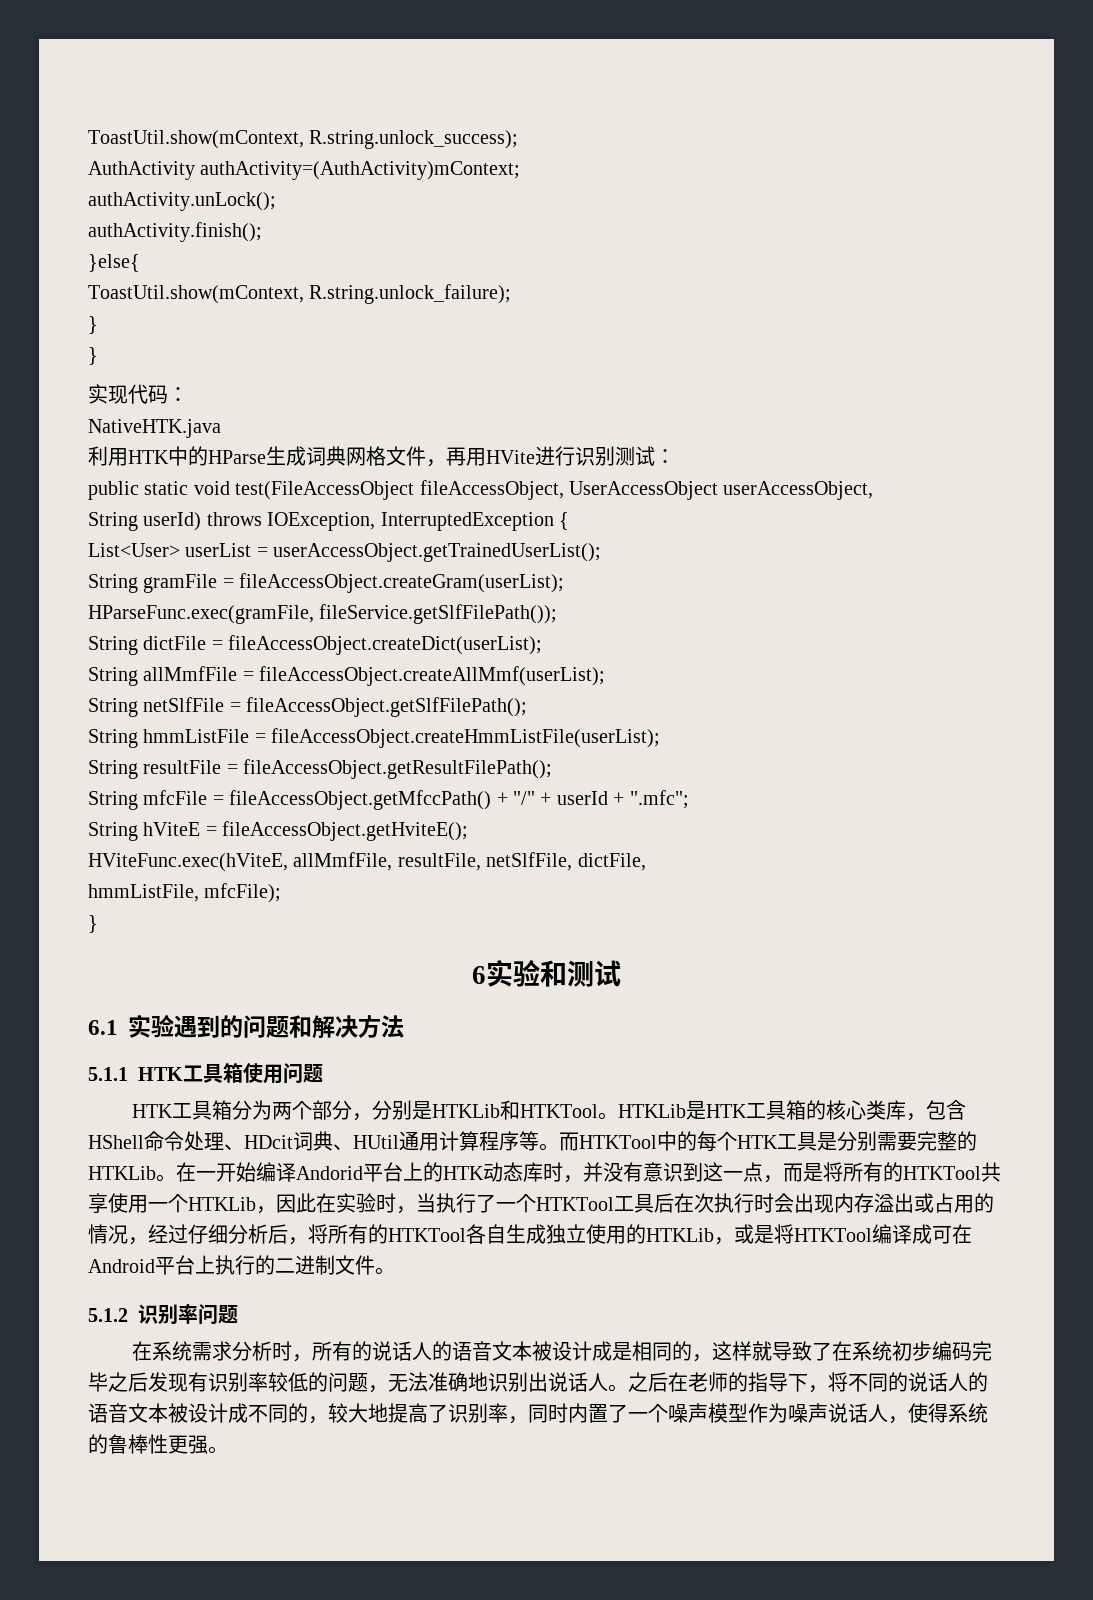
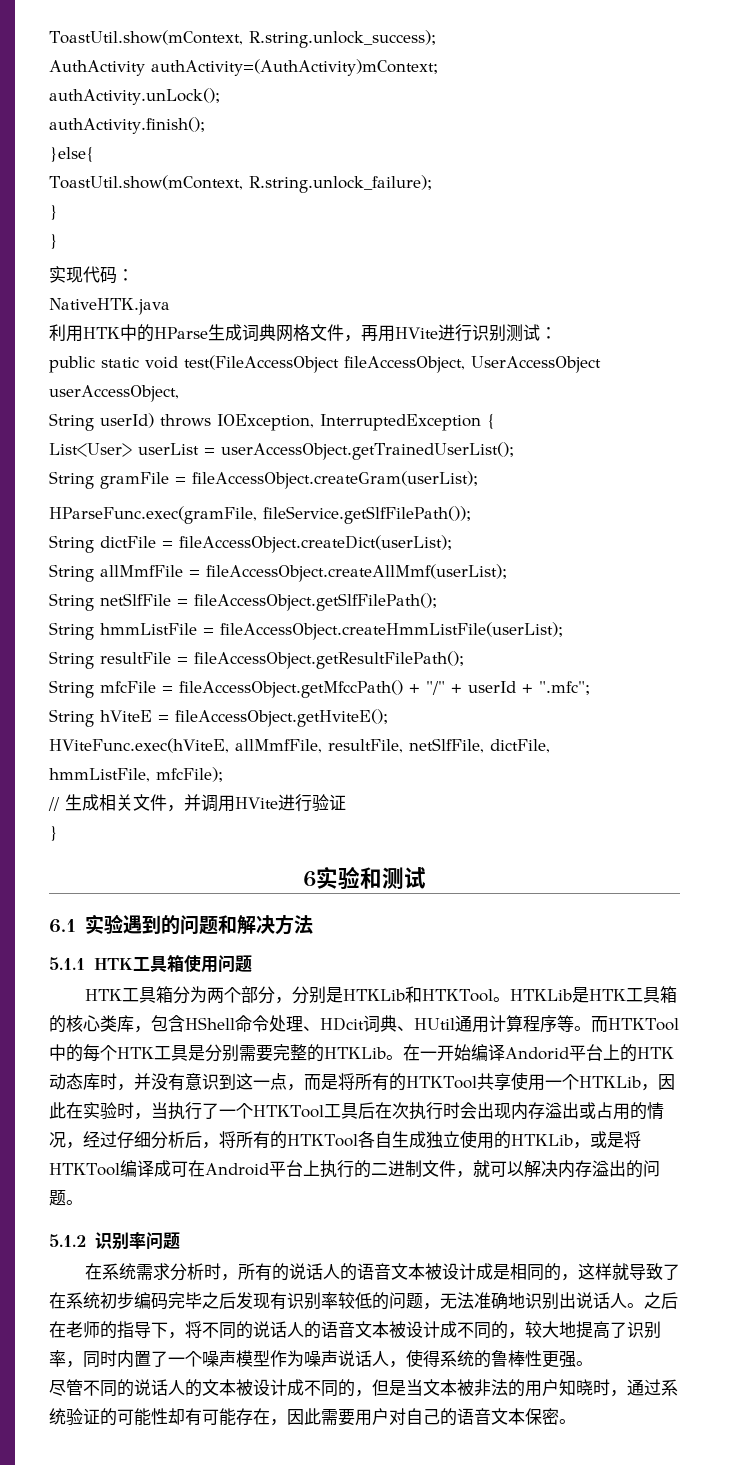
(282, 893) none -> [48,794,346,812] // // 生成相关文件，并调用HVite进行验证
(375, 1265) none -> [455,1160,660,1178] [49,1190,66,1206] ，就可以解决内存溢出的问题
(228, 1450) none -> [49,1379,678,1397] [49,1408,576,1426] // 尽管不同的说话人的文本被设计成不同的，但是当文本被非法的用户知晓时，通过系统验证的可能性却有可能存在，因此需要用户对自己的语音文本保密。

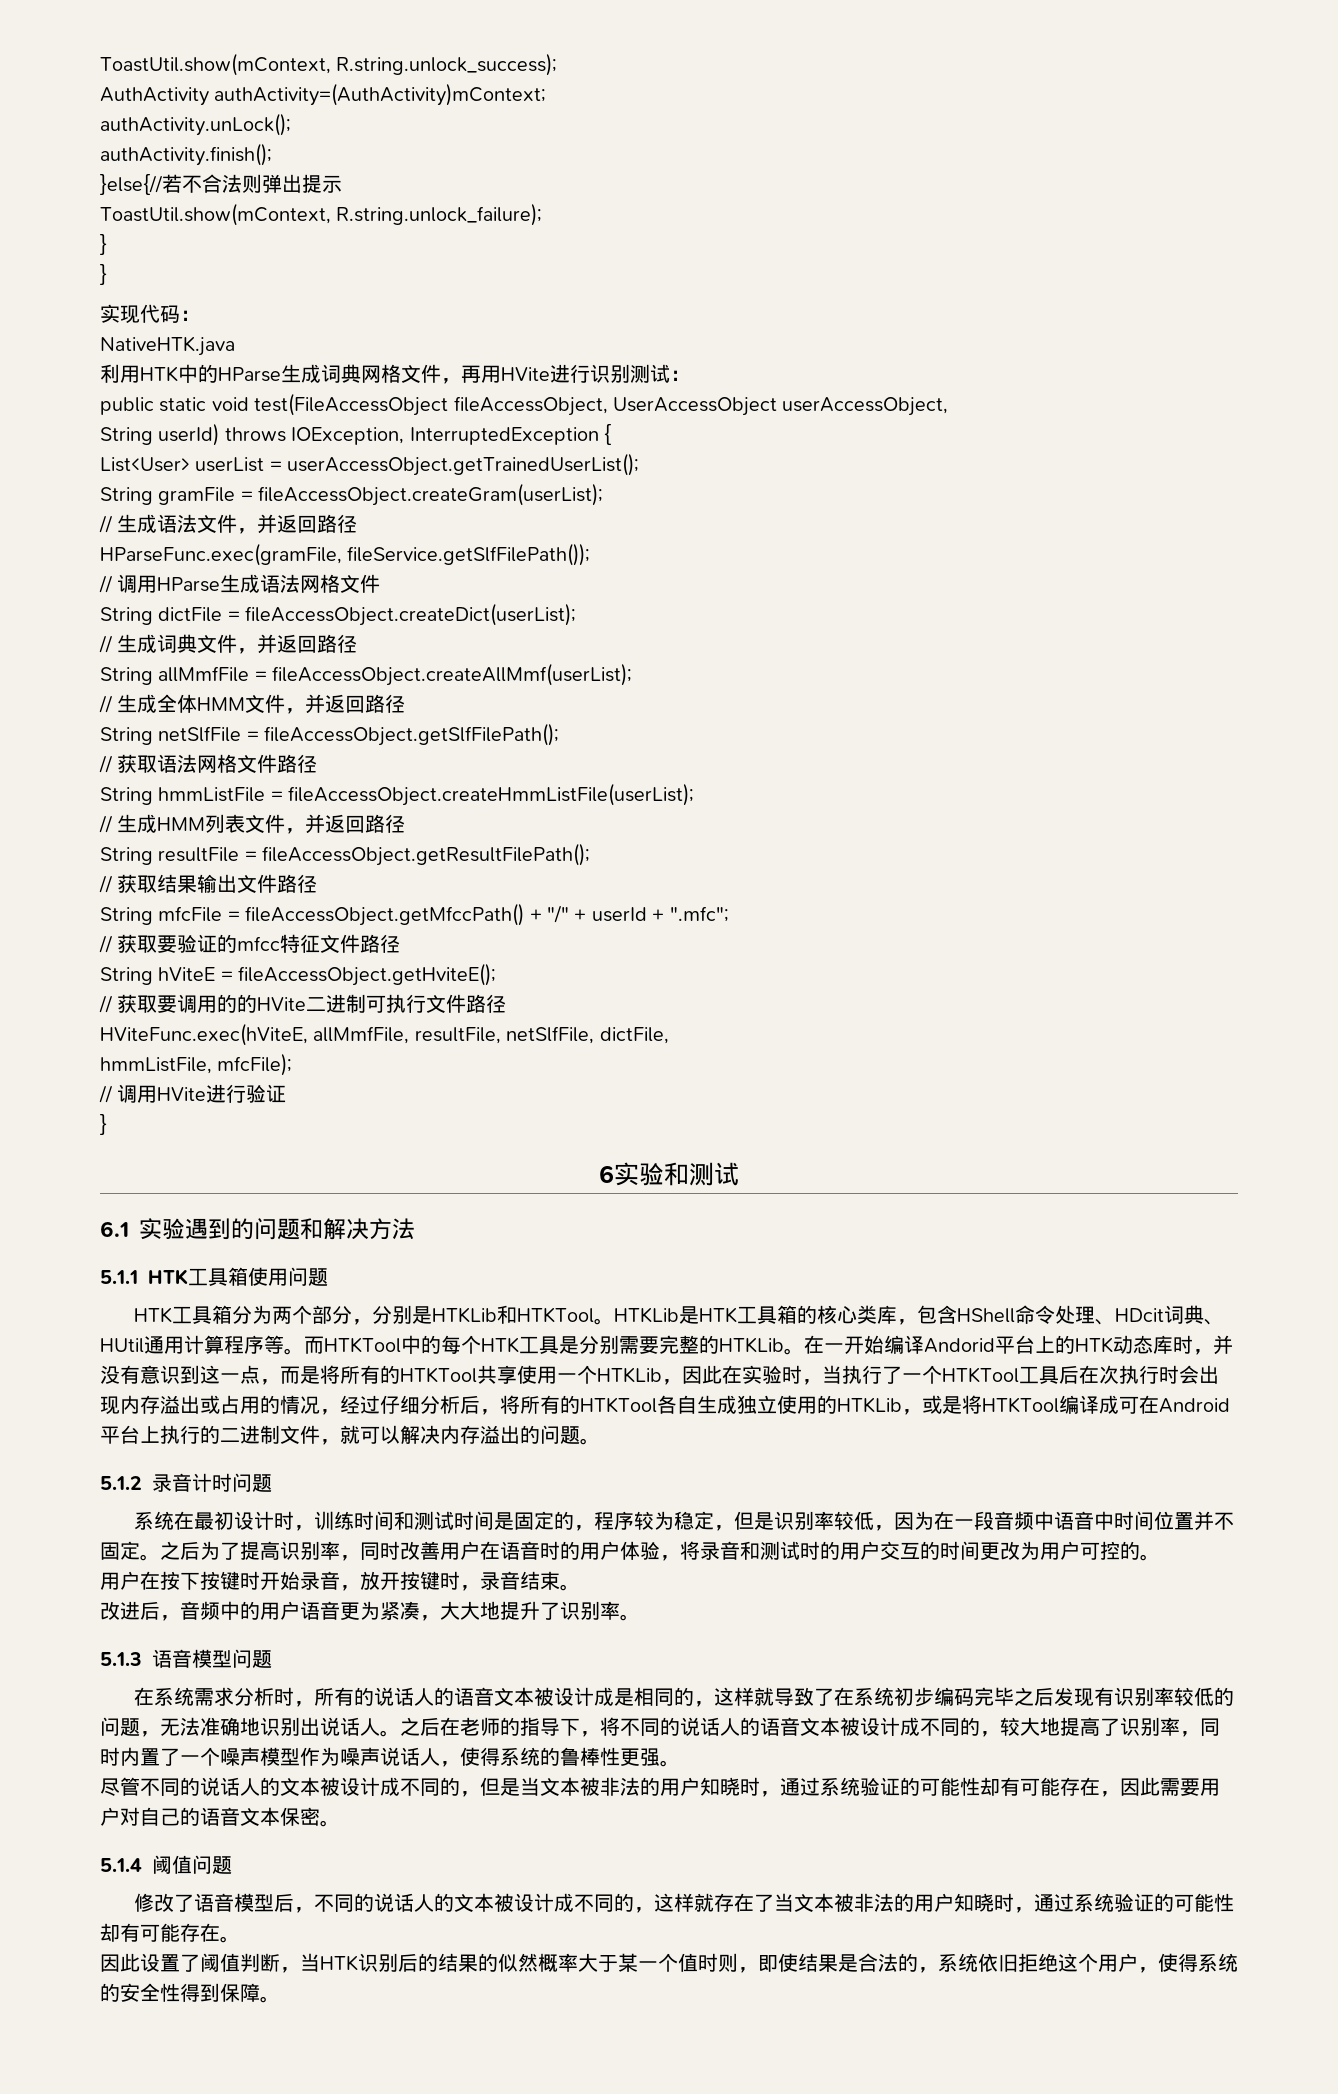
[49,146,95,162] }else{ -> [100,174,342,195] }else{//若不合法则弹出提示
[49,506,471,524] [49,535,452,553] [49,564,507,582] [49,593,437,611] [49,622,563,640] [49,651,464,669] HParseFunc.exec(gramFile, fileService.getSlfFilePath()); // String dictFile = fileAccessObject.createDict(userList); // String allMmfFile = fileAccessObject.createAllMmf(userList); // String netSlfFile = fileAccessObject.getSlfFilePath(); // String hmmListFile = fileAccessObject.createHmmListFile(userList); // String resultFile = fileAccessObject.getResultFilePath(); -> [99,514,358,534] [100,543,591,566] [99,574,381,593] [100,603,577,626] [99,634,358,654] [100,663,633,686] [99,694,406,714] [100,723,560,746] [99,754,318,773] [100,783,695,806] [99,814,406,834] [100,843,591,866] [99,874,318,893] // 生成语法文件，并返回路径 // HParseFunc.exec(gramFile, fileService.getSlfFilePath()); // // 调用HParse生成语法网格文件 // String dictFile = fileAccessObject.createDict(userList); // // 生成词典文件，并返回路径 // String allMmfFile = fileAccessObject.createAllMmf(userList); // // 生成全体HMM文件，并返回路径 // String netSlfFile = fileAccessObject.getSlfFilePath(); // // 获取语法网格文件路径 // String hmmListFile = fileAccessObject.createHmmListFile(userList); // // 生成HMM列表文件，并返回路径 // String resultFile = fileAccessObject.getResultFilePath(); // // 获取结果输出文件路径
[49,709,388,727] String hViteE = fileAccessObject.getHviteE(); -> [99,934,401,953] [100,963,497,986] [99,994,507,1013] // 获取要验证的mfcc特征文件路径 // String hViteE = fileAccessObject.getHviteE(); // // 获取要调用的的HVite二进制可执行文件路径
[65,794,201,812] 生成相关文件，并 -> (113, 1094) none
[94,1232,146,1250] 识别率 -> [152,1473,272,1492] [133,1511,1234,1531] [100,1541,1160,1561] [100,1571,580,1591] [100,1601,640,1621] [100,1649,232,1668] 录音计时问题 // 系统在最初设计时，训练时间和测试时间是固定的，程序较为稳定，但是识别率较低，因为在一段音频中语音中时间位置并不固定。之后为了提高识别率，同时改善用户在语音时的用户体验，将录音和测试时的用户交互的时间更改为用户可控的。 // 用户在按下按键时开始录音，放开按键时，录音结束。 // 改进后，音频中的用户语音更为紧凑，大大地提升了识别率。 // 5.1.3语音模型
(576, 1421) none -> [100,1855,232,1874] [133,1893,1234,1913] [100,1923,240,1943] [100,1953,1238,1973] [100,1983,280,2003] // 5.1.4阈值问题 // 修改了语音模型后，不同的说话人的文本被设计成不同的，这样就存在了当文本被非法的用户知晓时，通过系统验证的可能性却有可能存在。 // 因此设置了阈值判断，当HTK识别后的结果的似然概率大于某一个值时则，即使结果是合法的，系统依旧拒绝这个用户，使得系统的安全性得到保障。

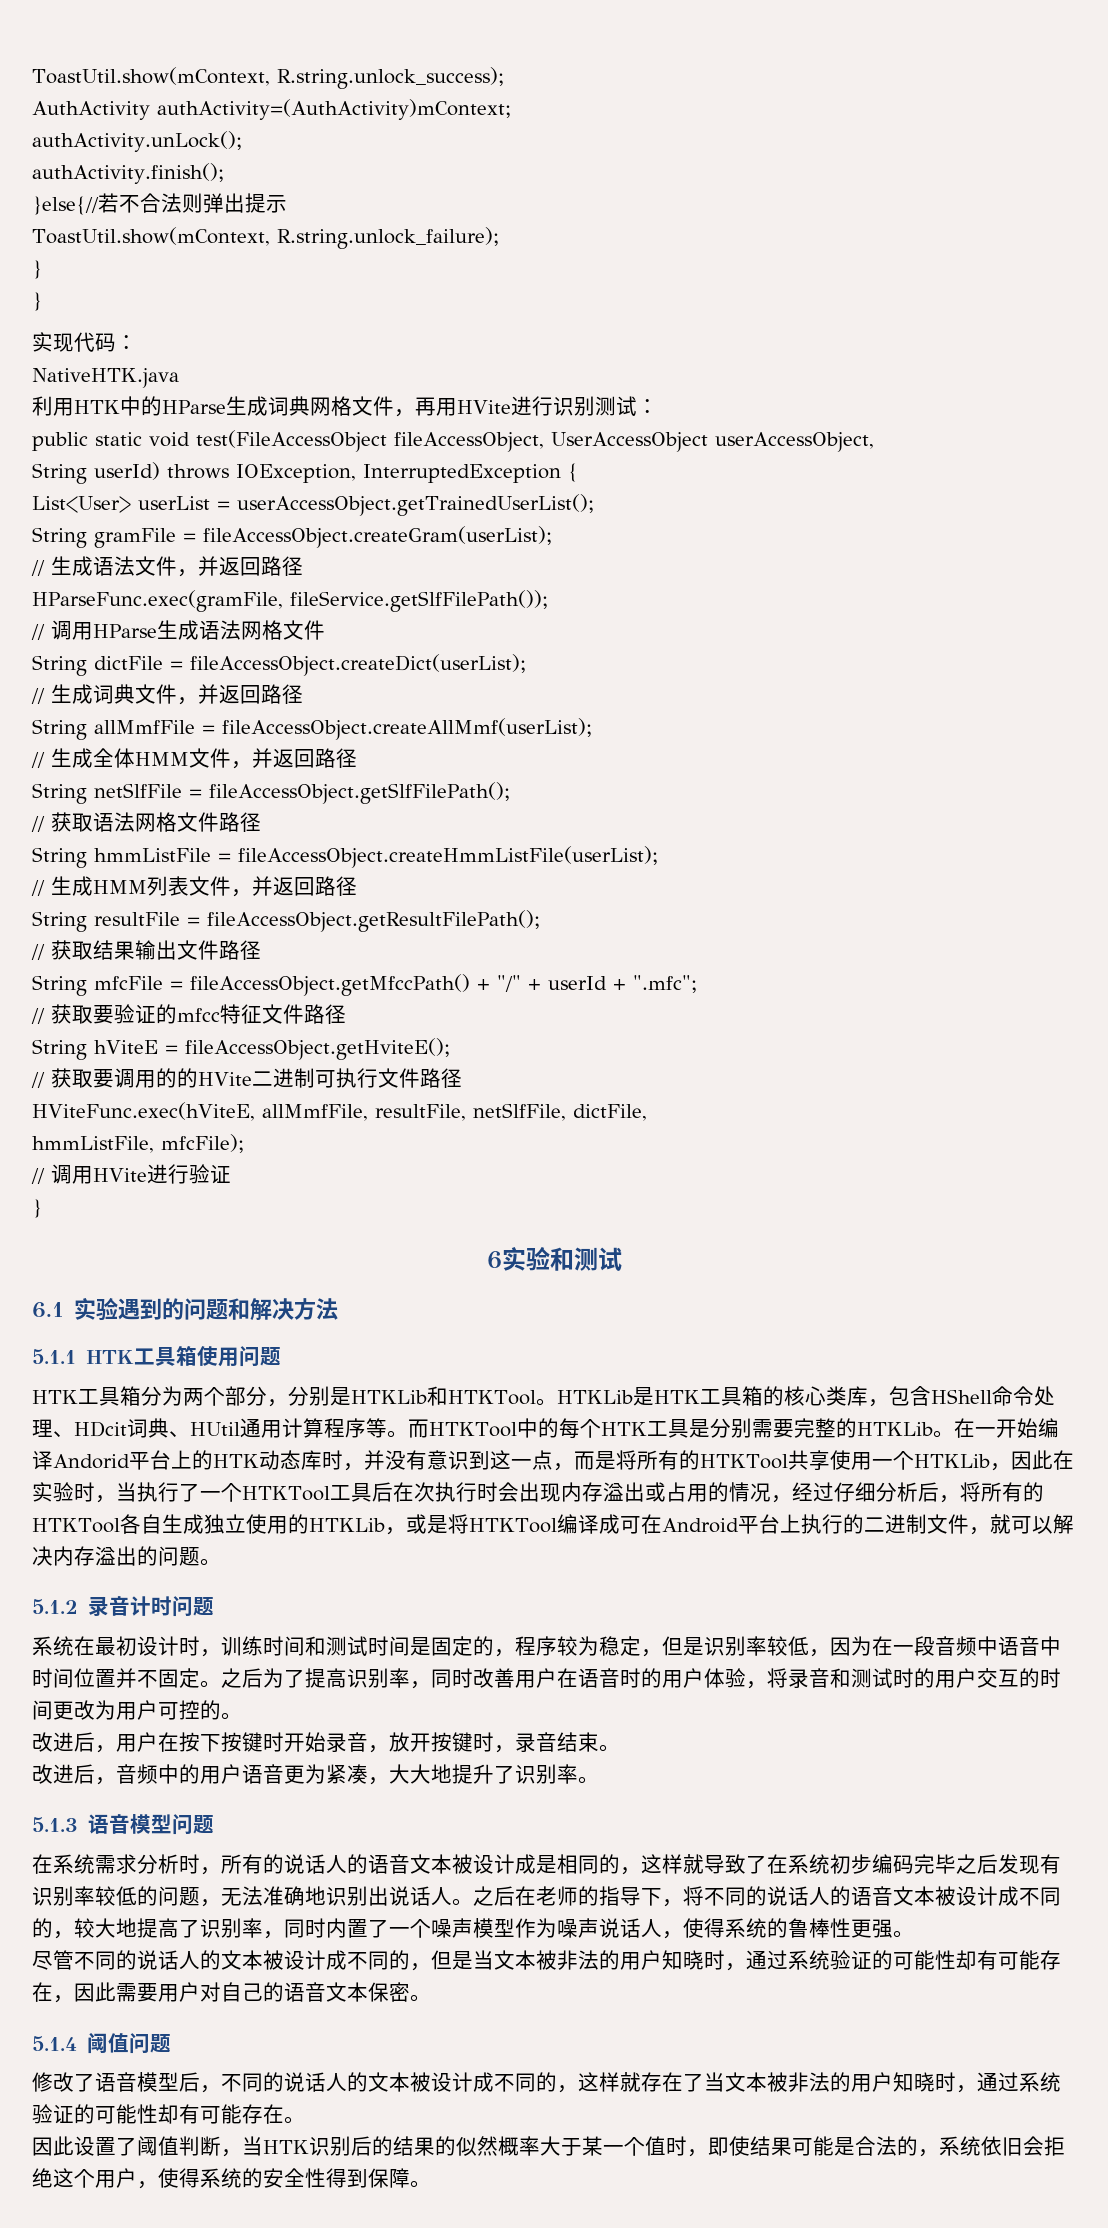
(1160, 1557) none -> [32,1732,116,1753] 改进后，
[718,1953,738,1972] 则 -> (687, 2146) none
(838, 1963) none -> [792,2136,834,2156] 可能
(1018, 1963) none -> [1023,2136,1044,2156] 会

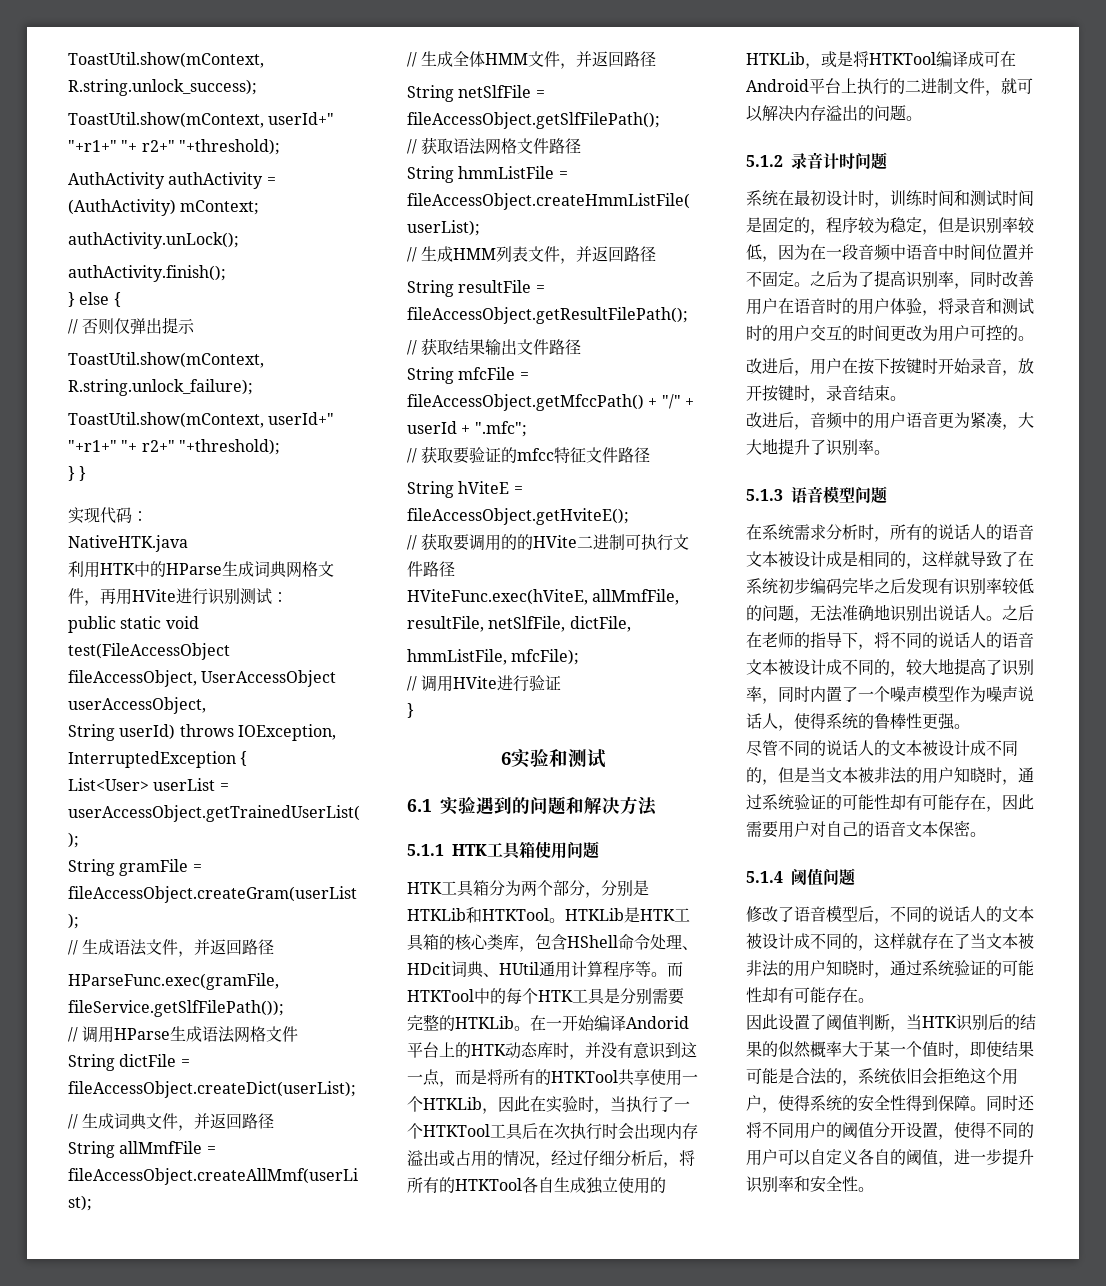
[32,99,511,120] [32,131,242,152] [32,163,224,184] [32,193,287,215] [32,227,499,249] [32,260,42,279] AuthActivity authActivity=(AuthActivity)mContext; // authActivity.unLock(); // authActivity.finish(); // }else{//若不合法则弹出提示 // ToastUtil.show(mContext, R.string.unlock_failure); // } // -> [68,112,335,128] [68,139,280,155] [68,172,276,189] [68,199,260,216] [68,232,239,249] [68,265,226,282] [68,292,121,307] [68,317,196,335] [68,352,264,368] [68,379,253,396] [68,412,335,428] [68,439,280,455] [68,466,75,481] ToastUtil.show(mContext, userId+" "+r1+" "+ r2+" "+threshold); // AuthActivity authActivity = (AuthActivity) mContext; // authActivity.unLock(); // authActivity.finish(); // } else { // // 否则仅弹出提示 // ToastUtil.show(mContext, R.string.unlock_failure); // ToastUtil.show(mContext, userId+" "+r1+" "+ r2+" "+threshold); // }
(431, 2184) none -> [986,1095,1035,1111] [746,1122,1034,1140] [746,1148,1034,1167] [746,1176,874,1193] 同时还将不同用户的阈值分开设置，使得不同的用户可以自定义各自的阈值，进一步提升识别率和安全性。

